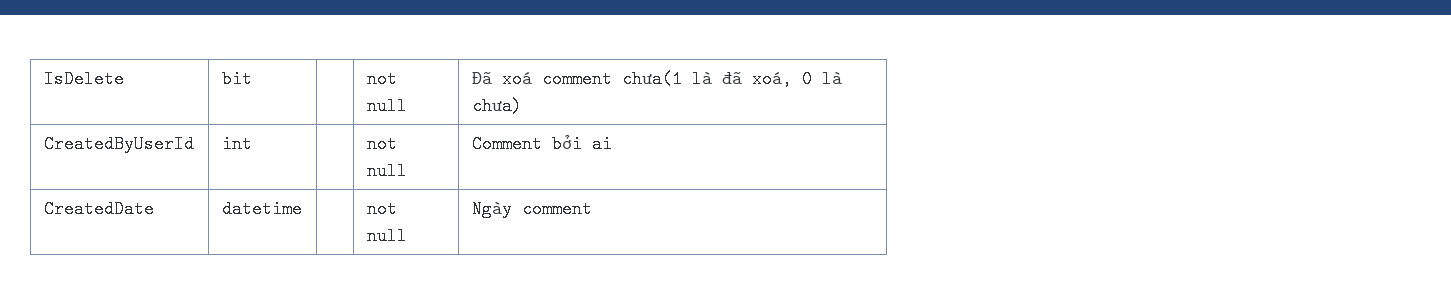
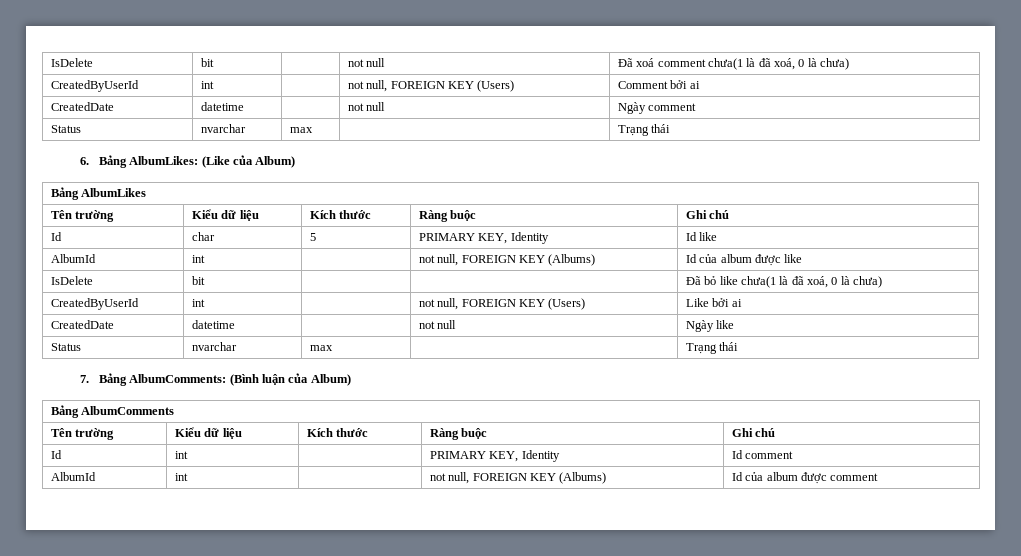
[366,162,407,180] null -> [366,80,515,92] null, FOREIGN KEY (Users)
(592, 209) none -> [50,125,81,133] [200,124,246,133] [289,127,313,133] [617,124,671,136] [79,155,296,168] [50,187,147,200] [50,210,115,222] [191,209,259,221] [309,210,372,219] [418,210,477,222] [685,210,730,219] [50,232,62,241] [191,232,215,241] [309,233,316,241] [418,232,549,244] [685,232,718,241] [50,254,96,263] [191,255,205,263] [418,254,596,266] [685,254,803,266] [50,276,93,285] [191,276,205,285] [685,276,883,288] [50,298,139,310] [191,299,205,307] [418,298,586,310] [685,298,742,307] [50,320,114,329] [191,320,235,329] [418,320,457,329] [685,320,735,332] [50,343,81,351] [191,342,237,351] [309,345,333,351] [685,342,739,354] [79,373,351,386] [50,405,175,418] [50,428,115,440] [174,427,242,439] [306,428,369,437] [429,428,488,440] [731,428,776,437] [50,450,62,459] [174,451,188,459] [429,450,560,462] [731,450,794,459] [50,472,96,481] [174,473,188,481] [429,472,607,484] [731,472,879,484] // Status | nvarchar | max | | Trạng thái // 6. Bảng AlbumLikes: (Like của Album) // Bảng AlbumLikes // Tên trường | Kiểu dữ liệu | Kích thước | Ràng buộc | Ghi chú // Id | char | 5 | PRIMARY KEY, Identity | Id like // AlbumId | int | | not null, FOREIGN KEY (Albums) | Id của album được like // IsDelete | bit | | | Đã bỏ like chưa(1 là đã xoá, 0 là chưa) // CreatedByUserId | int | | not null, FOREIGN KEY (Users) | Like bởi ai // CreatedDate | datetime | | not null | Ngày like // Status | nvarchar | max | | Trạng thái // 7. Bảng AlbumComments: (Bình luận của Album) // Bảng AlbumComments // Tên trường | Kiểu dữ liệu | Kích thước | Ràng buộc | Ghi chú // Id | int | | PRIMARY KEY, Identity | Id comment // AlbumId | int | | not null, FOREIGN KEY (Albums) | Id của album được comment

